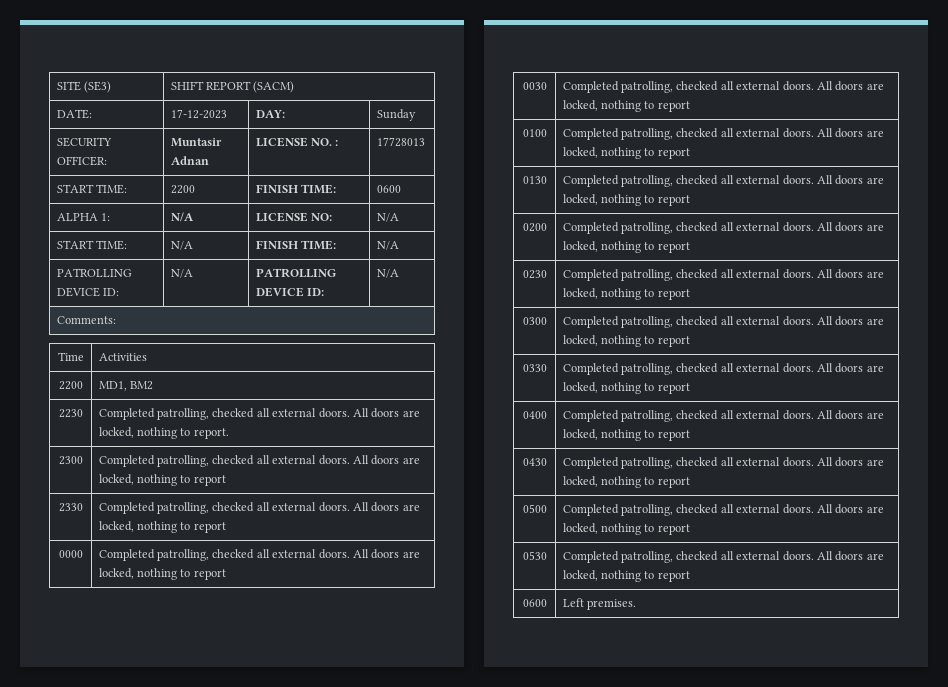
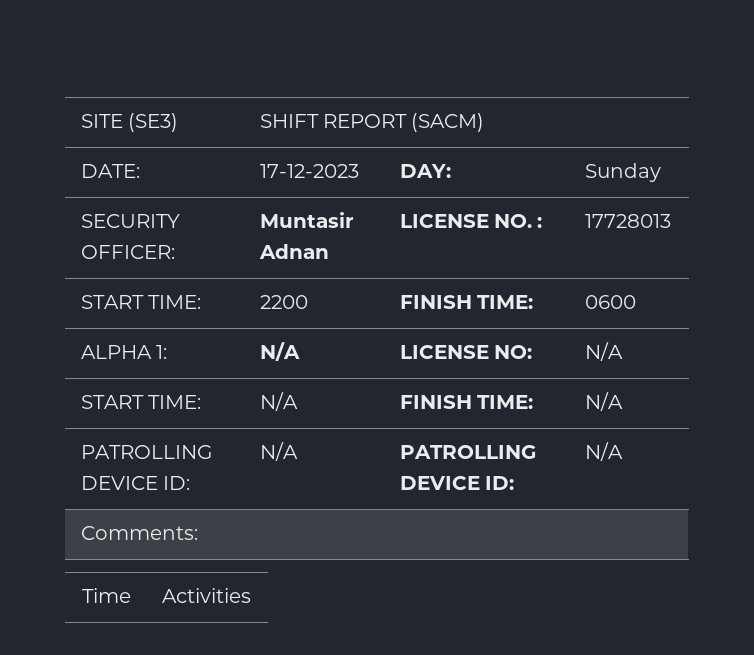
[58,381,83,390] [98,381,154,391] [58,409,83,418] [98,408,420,420] [98,427,229,439] [58,456,83,465] [98,455,420,467] [98,474,226,486] [58,503,83,512] [98,502,420,514] [98,521,226,533] [58,550,83,558] [98,549,420,561] [98,568,226,580] [522,82,547,90] [562,81,884,93] [562,100,690,112] [522,129,547,137] [562,128,884,140] [562,147,690,159] [522,176,547,184] [562,175,884,187] [562,194,690,206] [522,223,547,232] [562,222,884,234] [562,241,690,253] [522,270,547,279] [562,269,884,281] [562,288,690,300] [522,317,547,325] [562,316,884,328] [562,335,690,347] [522,364,547,372] [562,363,884,375] [562,382,690,394] [522,411,547,419] [562,410,884,422] [562,429,690,441] [522,458,547,466] [562,457,884,469] [562,476,690,488] [522,504,547,513] [562,504,884,516] [562,523,690,535] [522,551,547,560] [562,551,884,563] [562,570,690,582] [522,599,547,607] [562,598,637,610] // 2200 | MD1, BM2 // 2230 | Completed patrolling, checked all external doors. All doors are locked, nothing to report. // 2300 | Completed patrolling, checked all external doors. All doors are locked, nothing to report // 2330 | Completed patrolling, checked all external doors. All doors are locked, nothing to report // 0000 | Completed patrolling, checked all external doors. All doors are locked, nothing to report // 0030 | Completed patrolling, checked all external doors. All doors are locked, nothing to report // 0100 | Completed patrolling, checked all external doors. All doors are locked, nothing to report // 0130 | Completed patrolling, checked all external doors. All doors are locked, nothing to report // 0200 | Completed patrolling, checked all external doors. All doors are locked, nothing to report // 0230 | Completed patrolling, checked all external doors. All doors are locked, nothing to report // 0300 | Completed patrolling, checked all external doors. All doors are locked, nothing to report // 0330 | Completed patrolling, checked all external doors. All doors are locked, nothing to report // 0400 | Completed patrolling, checked all external doors. All doors are locked, nothing to report // 0430 | Completed patrolling, checked all external doors. All doors are locked, nothing to report // 0500 | Completed patrolling, checked all external doors. All doors are locked, nothing to report // 0530 | Completed patrolling, checked all external doors. All doors are locked, nothing to report // 0600 | Left premises. -> (251, 595) none

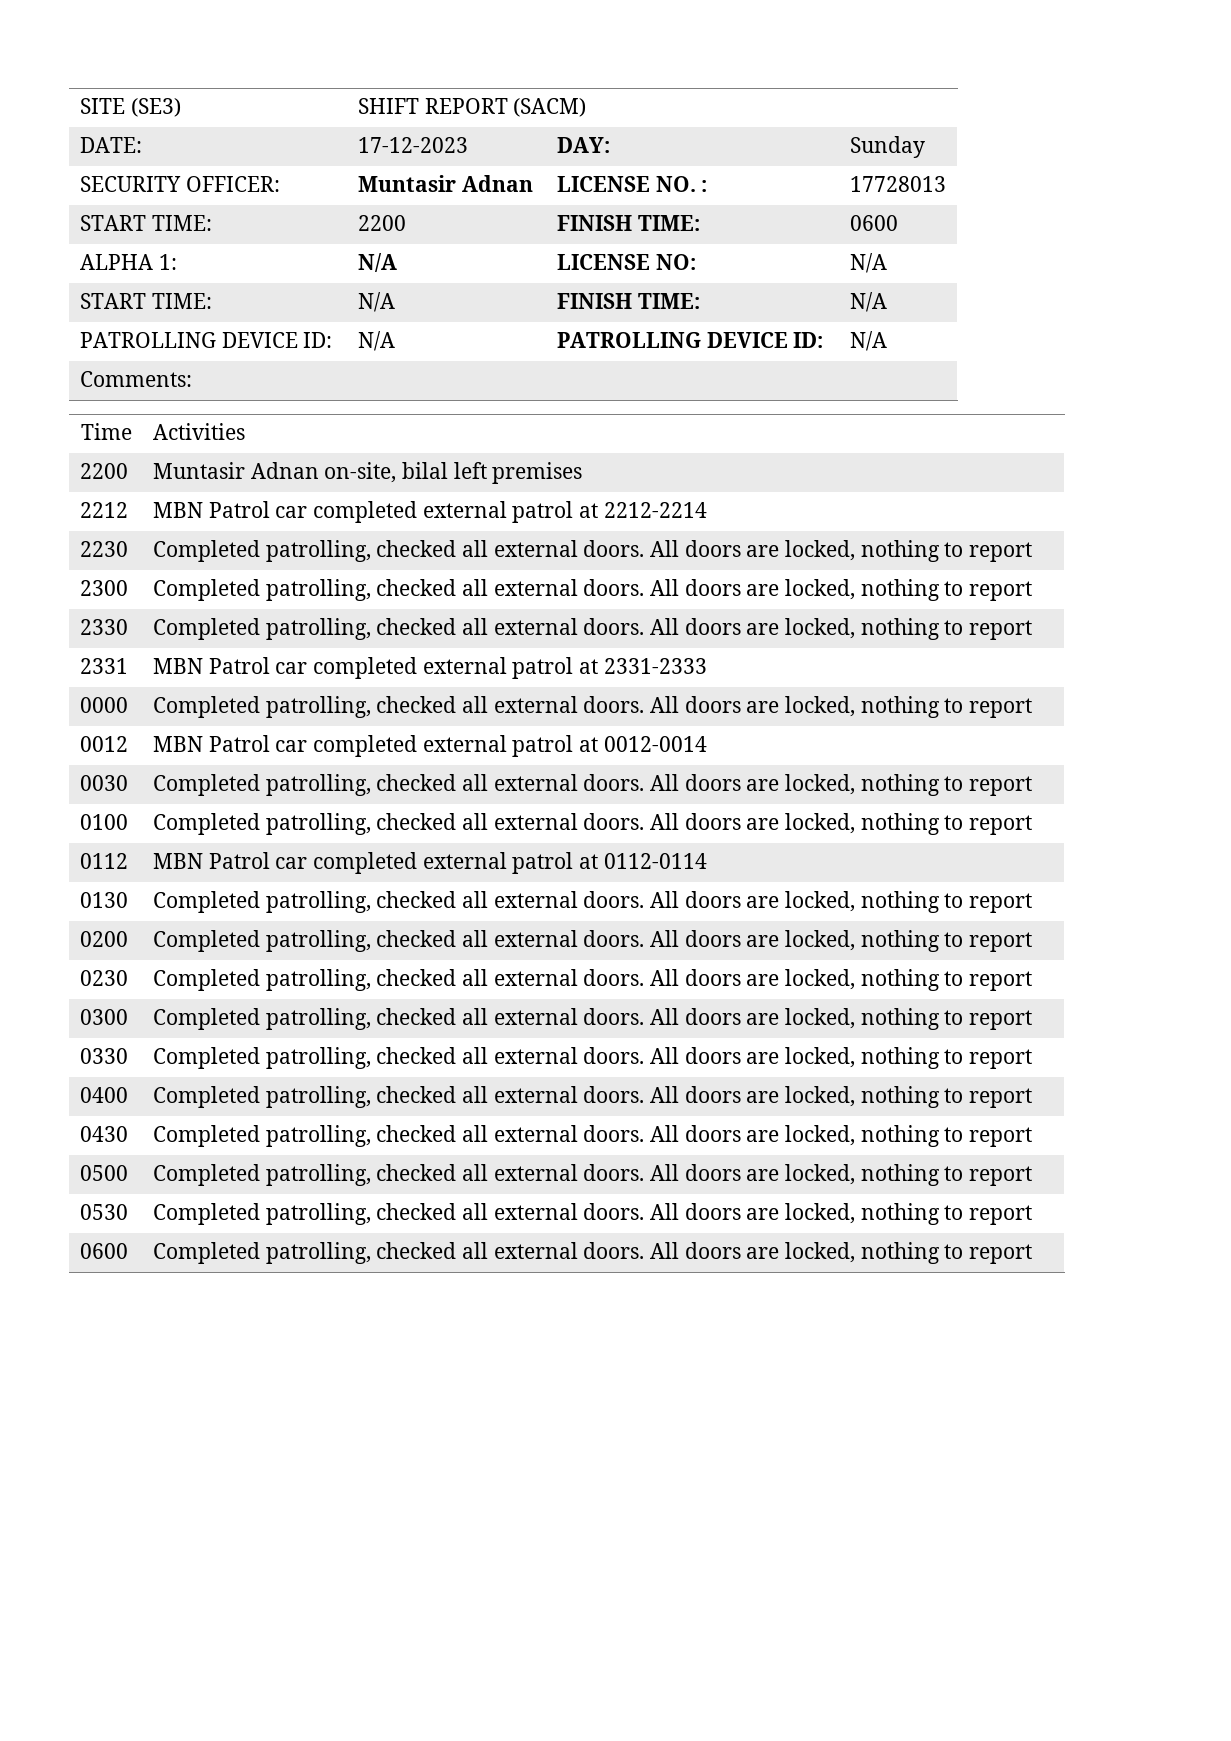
(251, 595) none -> [79,463,128,479] [152,462,583,484] [79,502,128,518] [152,501,707,523] [79,541,128,557] [152,540,1032,562] [79,580,128,596] [152,579,1032,601] [79,619,128,635] [152,618,1032,640] [79,658,128,674] [152,657,707,679] [79,697,128,713] [152,696,1032,718] [79,736,128,752] [152,735,707,757] [79,775,128,791] [152,774,1032,796] [79,814,128,830] [152,813,1032,835] [79,853,128,869] [152,852,707,874] [79,892,128,908] [152,891,1032,913] [79,931,128,947] [152,930,1032,952] [79,970,128,986] [152,969,1032,991] [79,1009,128,1025] [152,1008,1032,1030] [79,1048,128,1064] [152,1047,1032,1069] [79,1087,128,1103] [152,1086,1032,1108] [79,1126,128,1142] [152,1125,1032,1147] [79,1165,128,1181] [152,1164,1032,1186] [79,1204,128,1220] [152,1203,1032,1225] [79,1243,128,1259] [152,1242,1032,1264] // 2200 | Muntasir Adnan on-site, bilal left premises // 2212 | MBN Patrol car completed external patrol at 2212-2214 // 2230 | Completed patrolling, checked all external doors. All doors are locked, nothing to report // 2300 | Completed patrolling, checked all external doors. All doors are locked, nothing to report // 2330 | Completed patrolling, checked all external doors. All doors are locked, nothing to report // 2331 | MBN Patrol car completed external patrol at 2331-2333 // 0000 | Completed patrolling, checked all external doors. All doors are locked, nothing to report // 0012 | MBN Patrol car completed external patrol at 0012-0014 // 0030 | Completed patrolling, checked all external doors. All doors are locked, nothing to report // 0100 | Completed patrolling, checked all external doors. All doors are locked, nothing to report // 0112 | MBN Patrol car completed external patrol at 0112-0114 // 0130 | Completed patrolling, checked all external doors. All doors are locked, nothing to report // 0200 | Completed patrolling, checked all external doors. All doors are locked, nothing to report // 0230 | Completed patrolling, checked all external doors. All doors are locked, nothing to report // 0300 | Completed patrolling, checked all external doors. All doors are locked, nothing to report // 0330 | Completed patrolling, checked all external doors. All doors are locked, nothing to report // 0400 | Completed patrolling, checked all external doors. All doors are locked, nothing to report // 0430 | Completed patrolling, checked all external doors. All doors are locked, nothing to report // 0500 | Completed patrolling, checked all external doors. All doors are locked, nothing to report // 0530 | Completed patrolling, checked all external doors. All doors are locked, nothing to report // 0600 | Completed patrolling, checked all external doors. All doors are locked, nothing to report

